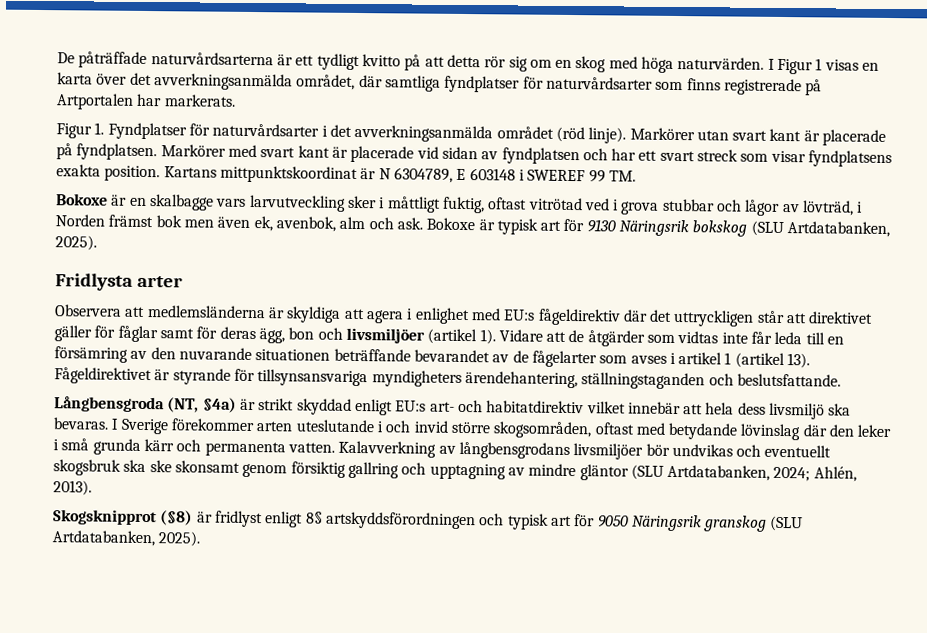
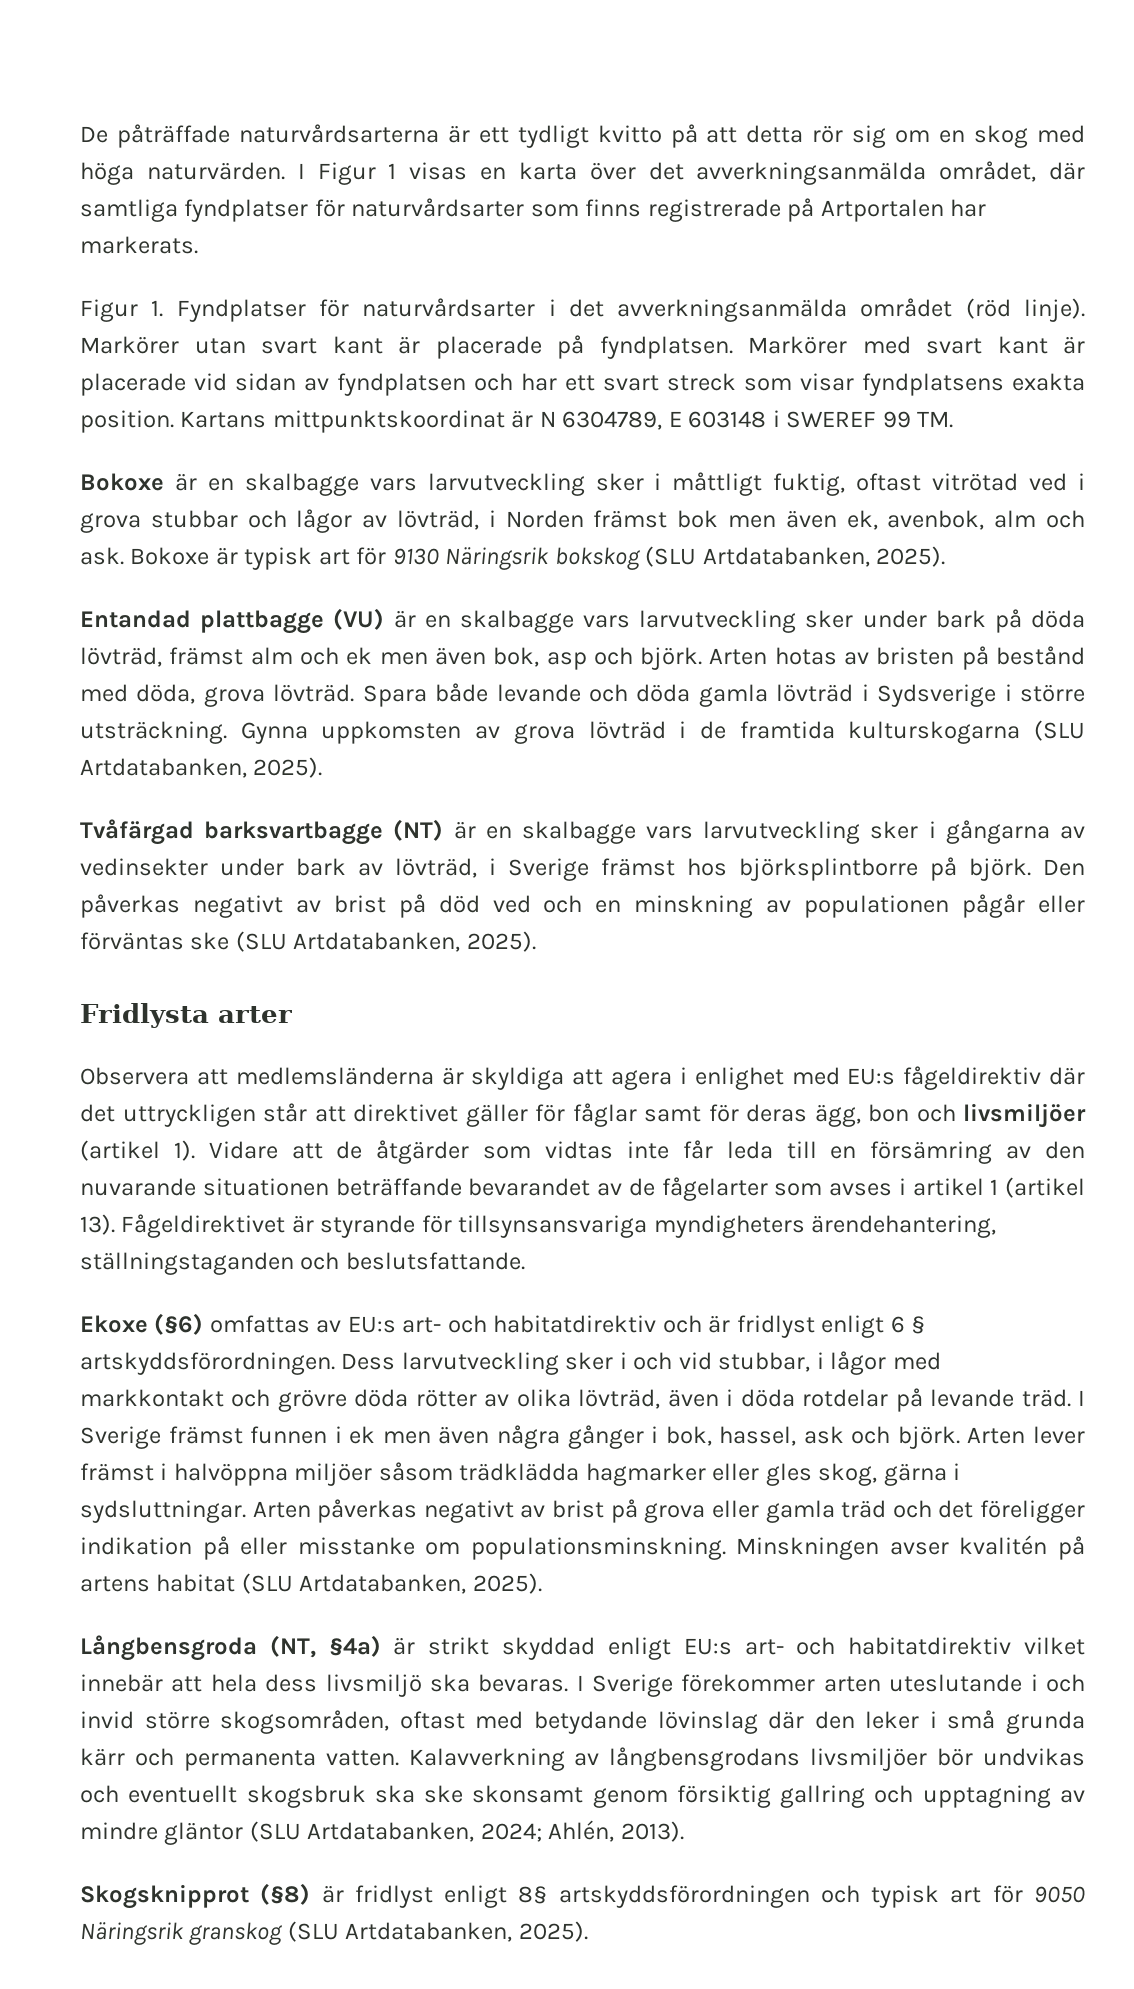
(97, 243) none -> [80,608,1085,634] [80,646,1085,670] [80,683,1085,707] [80,720,1086,744] [80,757,323,778] [80,819,1085,845] [80,857,1085,881] [80,894,1085,918] [80,931,536,952] // Entandad plattbagge (VU) är en skalbagge vars larvutveckling sker under bark på döda lövträd, främst alm och ek men även bok, asp och björk. Arten hotas av bristen på bestånd med döda, grova lövträd. Spara både levande och döda gamla lövträd i Sydsverige i större utsträckning. Gynna uppkomsten av grova lövträd i de framtida kulturskogarna (SLU Artdatabanken, 2025). // Tvåfärgad barksvartbagge (NT) är en skalbagge vars larvutveckling sker i gångarna av vedinsekter under bark av lövträd, i Sverige främst hos björksplintborre på björk. Den påverkas negativt av brist på död ved och en minskning av populationen pågår eller förväntas ske (SLU Artdatabanken, 2025).
(841, 380) none -> [80,1313,926,1338] [80,1351,941,1375] [80,1388,1085,1412] [80,1425,1085,1449] [80,1462,961,1486] [80,1499,1086,1523] [80,1535,1085,1560] [80,1573,542,1594] // Ekoxe (§6) omfattas av EU:s art- och habitatdirektiv och är fridlyst enligt 6 § artskyddsförordningen. Dess larvutveckling sker i och vid stubbar, i lågor med markkontakt och grövre döda rötter av olika lövträd, även i döda rotdelar på levande träd. I Sverige främst funnen i ek men även några gånger i bok, hassel, ask och björk. Arten lever främst i halvöppna miljöer såsom trädklädda hagmarker eller gles skog, gärna i sydsluttningar. Arten påverkas negativt av brist på grova eller gamla träd och det föreligger indikation på eller misstanke om populationsminskning. Minskningen avser kvalitén på artens habitat (SLU Artdatabanken, 2025).

